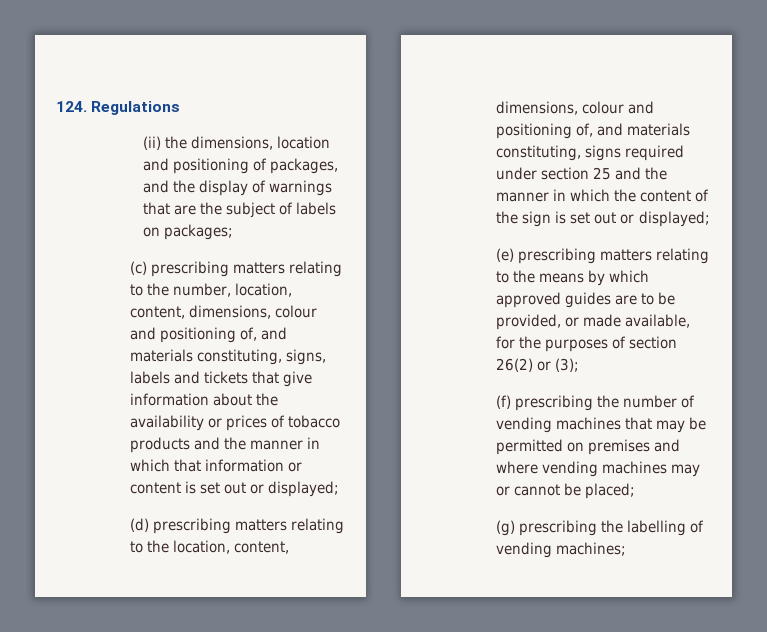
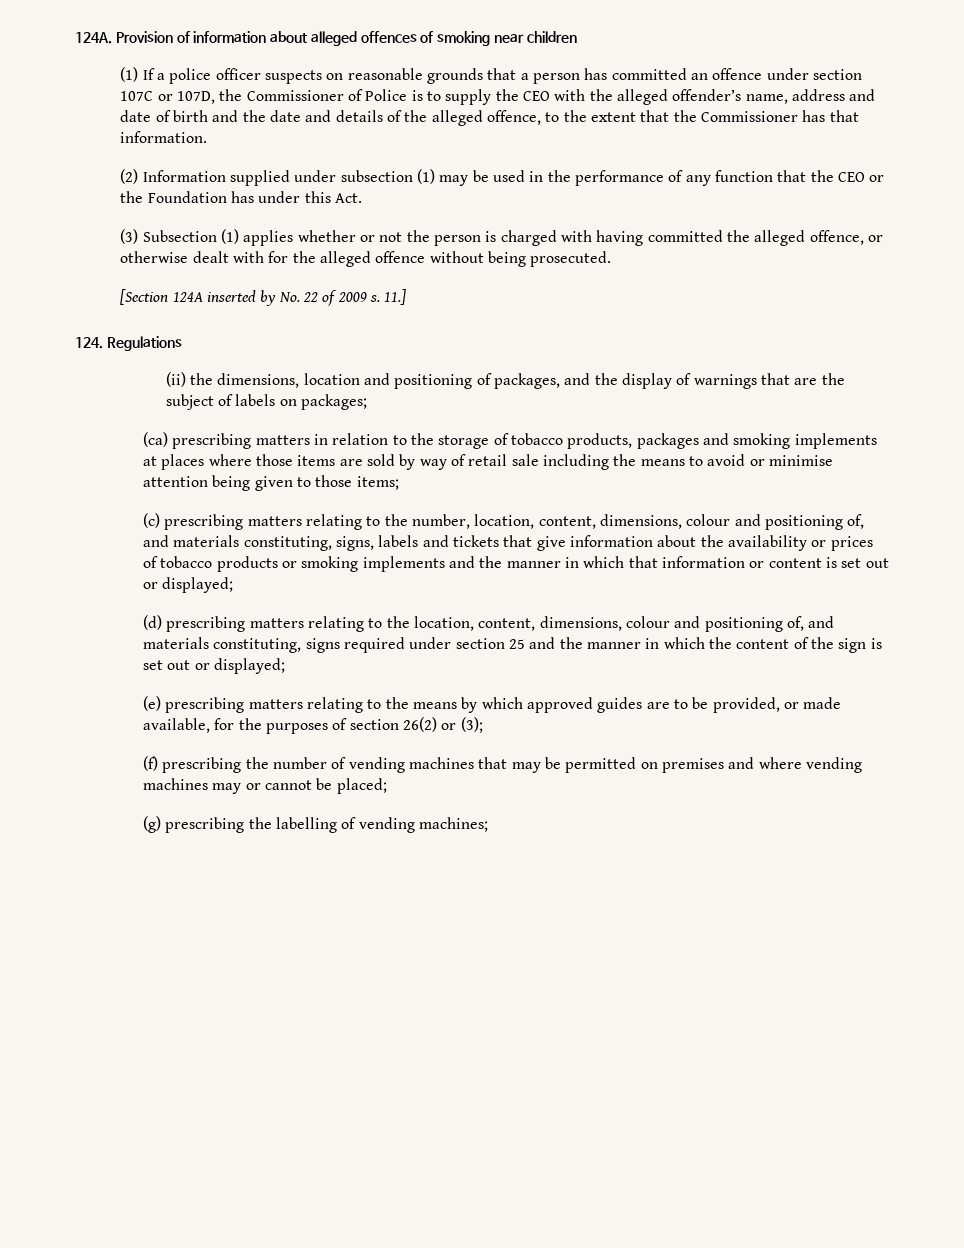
(56, 106) none -> [75,31,577,46] [120,67,862,84] [120,89,876,105] [120,110,859,126] [120,131,208,143] [120,169,885,186] [120,191,363,203] [120,229,883,246] [120,251,612,267] [120,289,407,306] 124A. Provision of information about alleged offences of smoking near children // (1) If a police officer suspects on reasonable grounds that a person has committed an offence under section 107C or 107D, the Commissioner of Police is to supply the CEO with the alleged offender’s name, address and date of birth and the date and details of the alleged offence, to the extent that the Commissioner has that information. // (2) Information supplied under subsection (1) may be used in the performance of any function that the CEO or the Foundation has under this Act. // (3) Subsection (1) applies whether or not the person is charged with having committed the alleged offence, or otherwise dealt with for the alleged offence without being prosecuted. // [Section 124A inserted by No. 22 of 2009 s. 11.] //
(233, 232) none -> [143,432,877,449] [143,454,833,470] [143,475,399,491] // (ca) prescribing matters in relation to the storage of tobacco products, packages and smoking implements at places where those items are sold by way of retail sale including the means to avoid or minimise attention being given to those items;
(191, 445) none -> [282,556,445,572] or smoking implements

